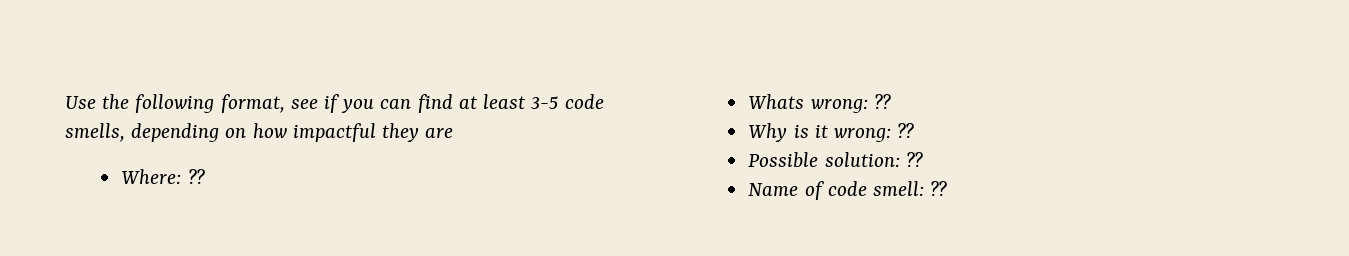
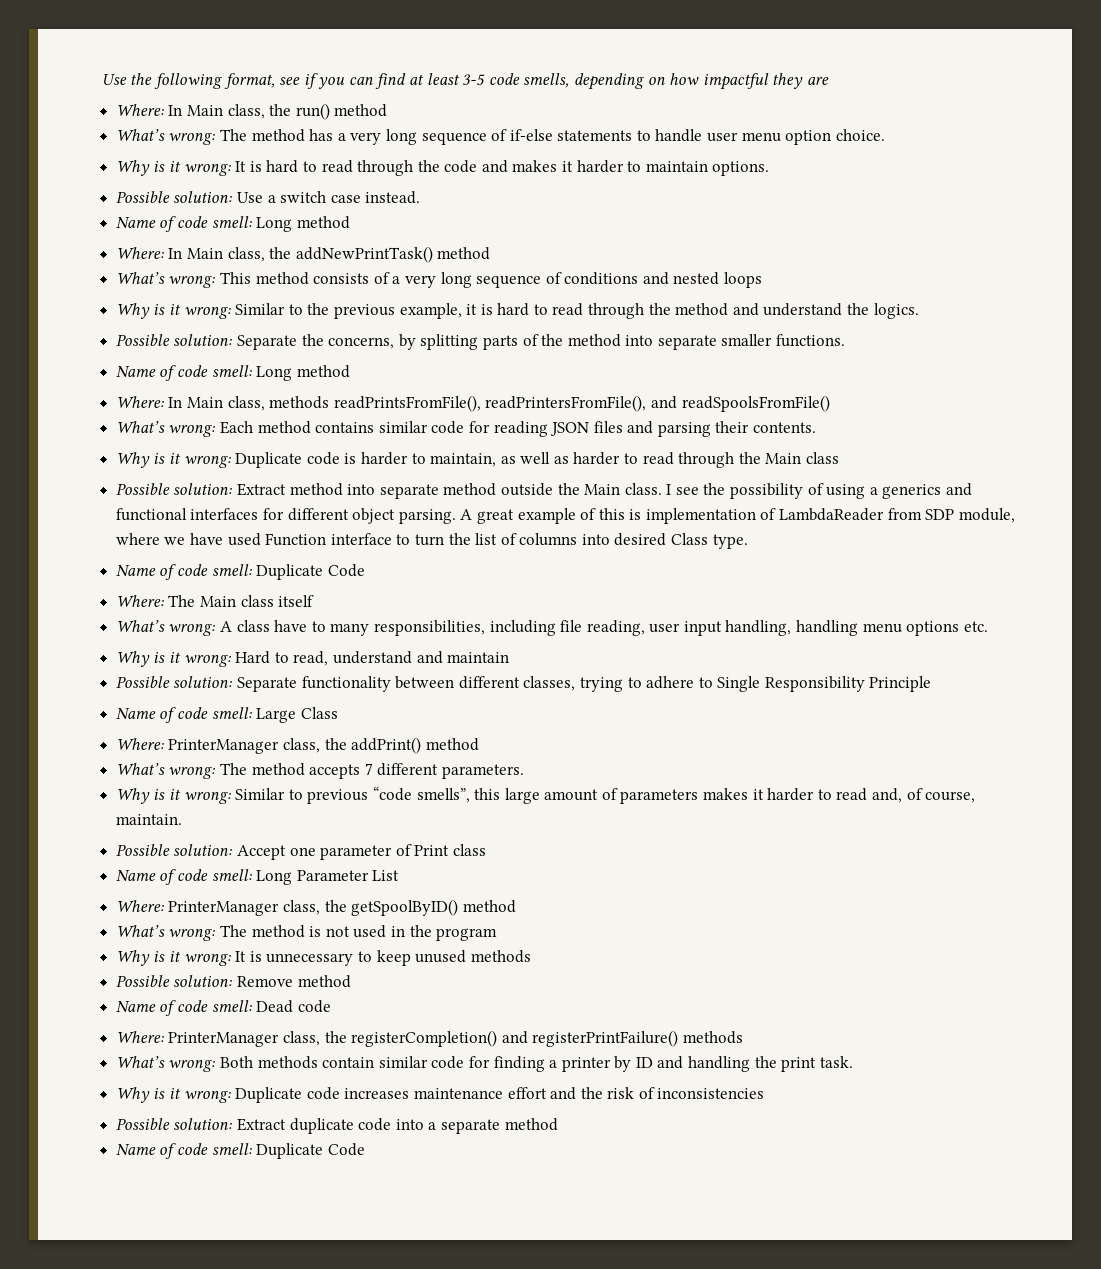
[187,169,205,184] [748,94,891,113] [748,123,915,142] [748,152,923,168] [748,181,948,200] ?? // Whats wrong: ?? // Why is it wrong: ?? // Possible solution: ?? // Name of code smell: ?? -> [168,103,388,120] [115,129,885,145] [115,160,770,176] [115,191,421,204] [115,216,350,232] [115,246,491,263] [115,272,763,288] [115,303,919,319] [115,334,846,350] [115,365,350,381] [115,395,830,412] [115,421,817,437] [115,452,840,468] [115,483,973,499] [115,508,1015,524] [115,533,748,549] [115,564,365,580] [115,595,315,607] [115,620,988,636] [115,651,510,667] [115,676,932,692] [115,707,338,723] [115,737,479,754] [115,763,524,779] [115,786,976,804] [115,814,182,825] [115,844,486,860] [115,869,400,885] [115,899,516,916] [115,925,498,941] [115,950,531,966] [115,975,351,988] [115,1000,331,1016] [115,1030,743,1047] [115,1056,853,1072] [115,1087,765,1103] [115,1118,558,1134] [115,1143,365,1159] In Main class, the run() method // What’s wrong: The method has a very long sequence of if-else statements to handle user menu option choice. // Why is it wrong: It is hard to read through the code and makes it harder to maintain options. // Possible solution: Use a switch case instead. // Name of code smell: Long method // Where: In Main class, the addNewPrintTask() method // What’s wrong: This method consists of a very long sequence of conditions and nested loops // Why is it wrong: Similar to the previous example, it is hard to read through the method and understand the logics. // Possible solution: Separate the concerns, by splitting parts of the method into separate smaller functions. // Name of code smell: Long method // Where: In Main class, methods readPrintsFromFile(), readPrintersFromFile(), and readSpoolsFromFile() // What’s wrong: Each method contains similar code for reading JSON files and parsing their contents. // Why is it wrong: Duplicate code is harder to maintain, as well as harder to read through the Main class // Possible solution: Extract method into separate method outside the Main class. I see the possibility of using a generics and functional interfaces for different object parsing. A great example of this is implementation of LambdaReader from SDP module, where we have used Function interface to turn the list of columns into desired Class type. // Name of code smell: Duplicate Code // Where: The Main class itself // What’s wrong: A class have to many responsibilities, including file reading, user input handling, handling menu options etc. // Why is it wrong: Hard to read, understand and maintain // Possible solution: Separate functionality between different classes, trying to adhere to Single Responsibility Principle // Name of code smell: Large Class // Where: PrinterManager class, the addPrint() method // What’s wrong: The method accepts 7 different parameters. // Why is it wrong: Similar to previous “code smells”, this large amount of parameters makes it harder to read and, of course, maintain. // Possible solution: Accept one parameter of Print class // Name of code smell: Long Parameter List // Where: PrinterManager class, the getSpoolByID() method // What’s wrong: The method is not used in the program // Why is it wrong: It is unnecessary to keep unused methods // Possible solution: Remove method // Name of code smell: Dead code // Where: PrinterManager class, the registerCompletion() and registerPrintFailure() methods // What’s wrong: Both methods contain similar code for finding a printer by ID and handling the print task. // Why is it wrong: Duplicate code increases maintenance effort and the risk of inconsistencies // Possible solution: Extract duplicate code into a separate method // Name of code smell: Duplicate Code

